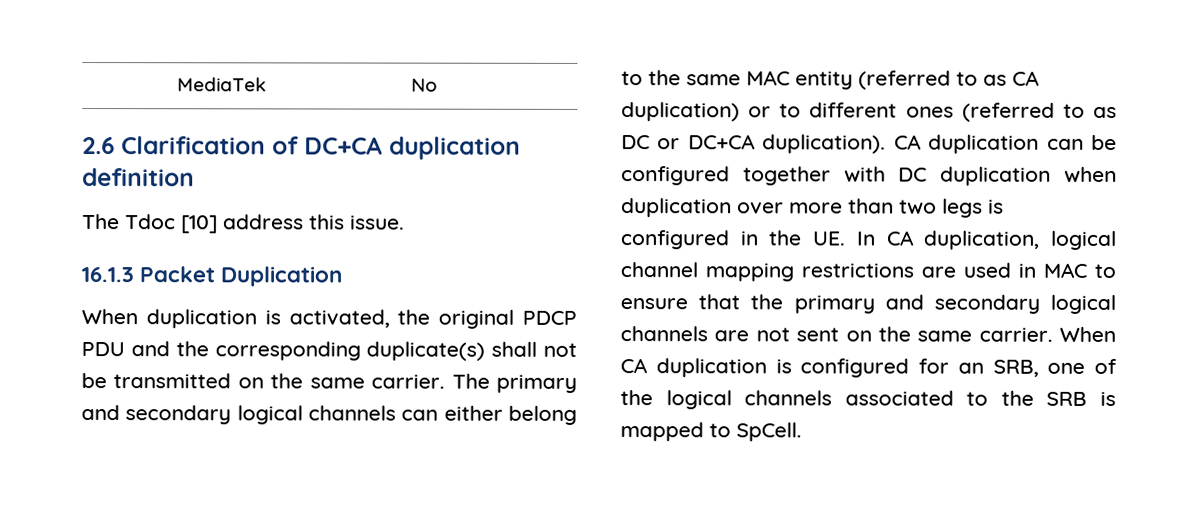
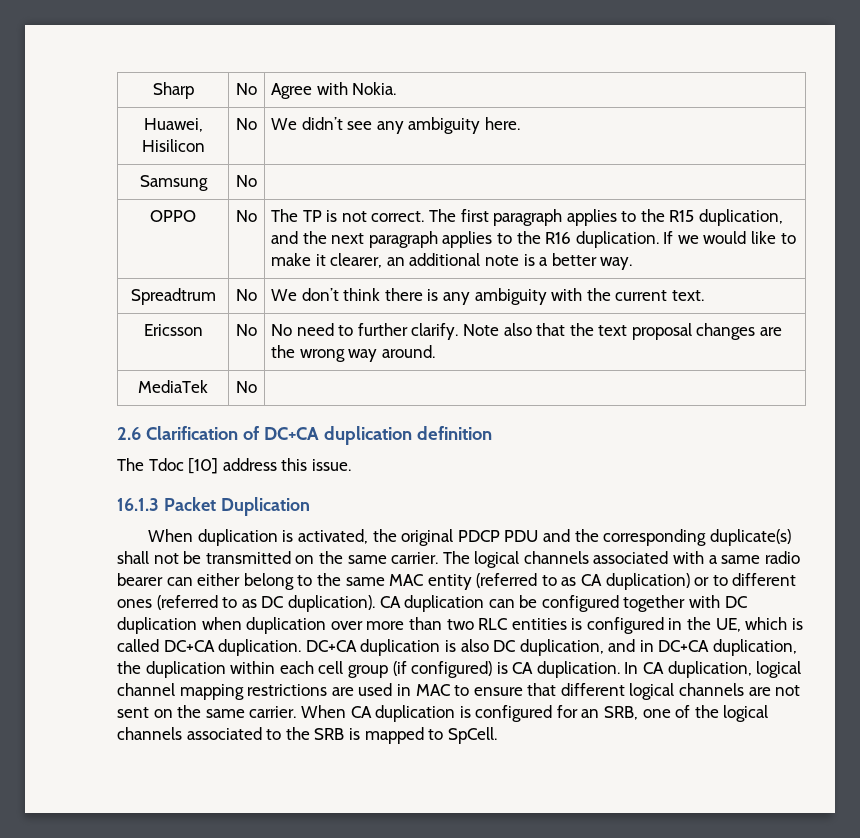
(176, 84) none -> [152,82,194,99] [236,83,257,95] [270,82,397,99] [143,118,203,132] [141,139,205,152] [236,118,257,130] [270,117,520,134] [139,175,208,191] [236,175,257,187] [150,210,196,222] [236,210,257,222] [270,209,784,226] [270,231,796,248] [270,253,633,270] [130,288,216,305] [236,289,257,301] [270,288,704,305] [143,324,203,336] [236,324,257,336] [270,323,783,340] [270,345,435,362] Sharp | No | Agree with Nokia. // Huawei, Hisilicon | No | We didn’t see any ambiguity here. // Samsung | No | // OPPO | No | The TP is not correct. The first paragraph applies to the R15 duplication, and the next paragraph applies to the R16 duplication. If we would like to make it clearer, an additional note is a better way. // Spreadtrum | No | We don’t think there is any ambiguity with the current text. // Ericsson | No | No need to further clarify. Note also that the text proposal changes are the wrong way around. //
[496,374,577,393] [81,405,396,425] primary and secondary logical channels -> [474,551,800,568] [117,573,163,586] logical channels associated with a same radio bearer
[657,134,756,150] or DC+CA -> (284, 602) none
[942,198,983,218] legs -> [478,618,567,630] RLC entities
[813,231,847,246] UE. -> [715,617,803,632] [117,639,798,656] [117,661,620,678] UE, which is called DC+CA duplication. DC+CA duplication is also DC duplication, and in DC+CA duplication, the duplication within each cell group (if configured) is CA duplication.
[750,294,1040,314] the primary and secondary -> [560,683,625,696] different

